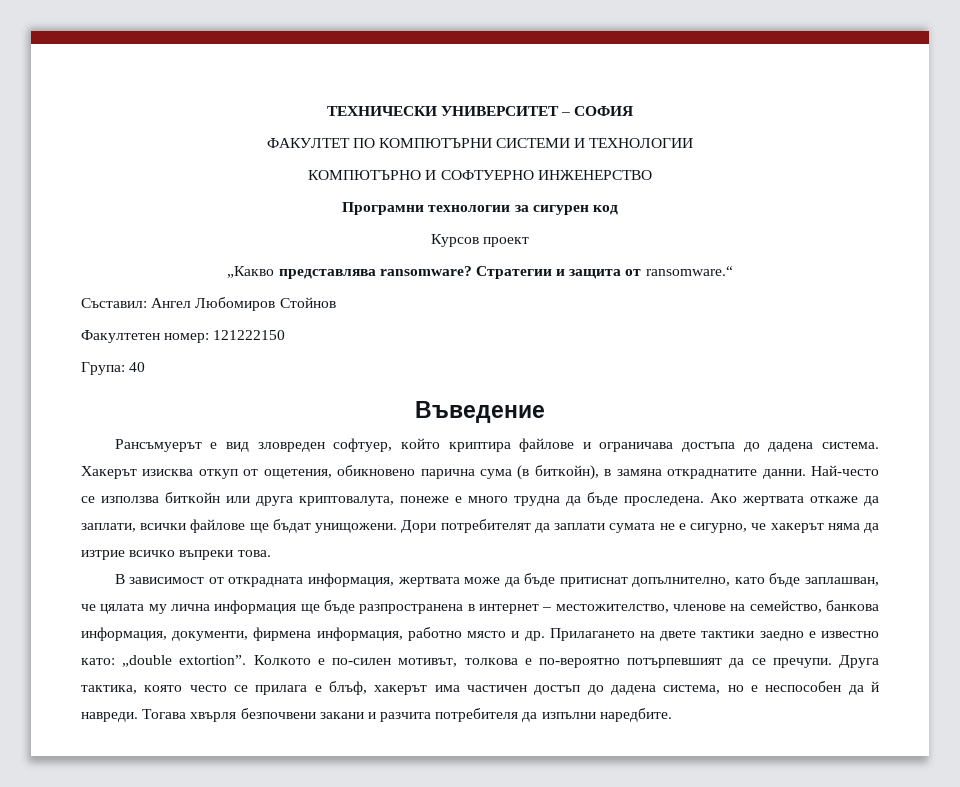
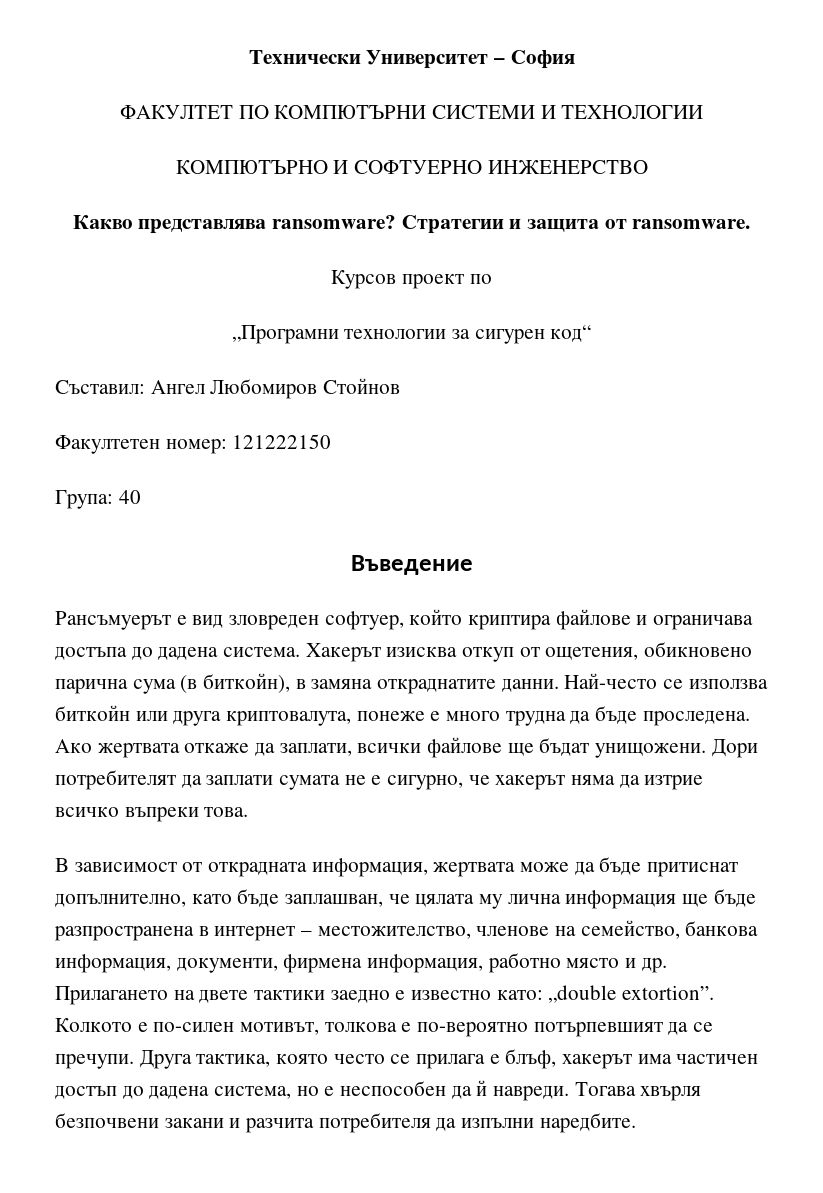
[326,106,634,116] ТЕХНИЧЕСКИ УНИВЕРСИТЕТ – СОФИЯ -> [248,50,575,69] Технически Университет – София
[342,202,618,215] [430,234,530,247] [227,266,275,278] Програмни технологии за сигурен код // Курсов проект // „Какво -> [72,215,133,229] Какво
[645,266,733,276] ransomware.“ -> [632,219,751,229] [331,270,492,289] [231,325,592,344] ransomware. // Курсов проект по // „Програмни технологии за сигурен код“

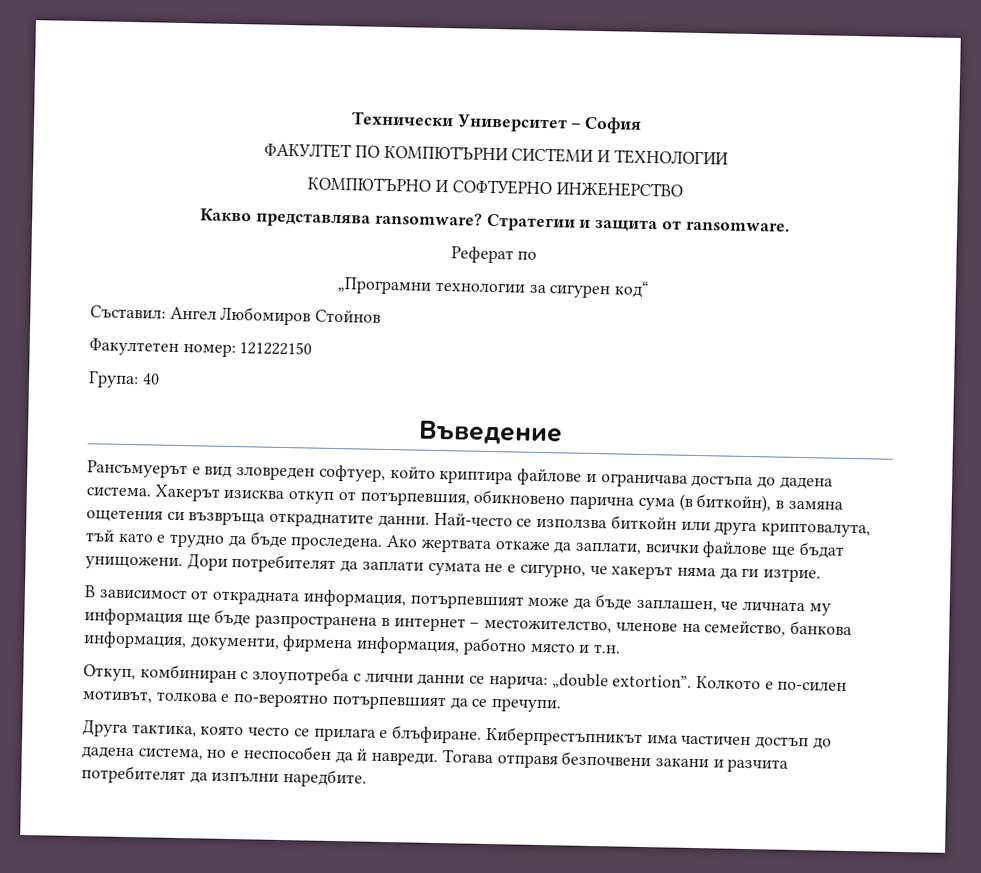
[331,270,464,289] Курсов проект -> [450,246,514,264] Реферат
[545,647,639,660] ощетения, -> [359,491,470,507] потърпевшия,
(373, 684) none -> [86,509,266,526] ощетения си възвръща
[356,711,566,726] понеже е много трудна -> [85,529,226,548] тъй като е трудно
[644,775,704,790] [55,807,249,822] изтрие всичко въпреки това. -> [741,567,822,583] ги изтрие.
[433,862,516,877] жертвата -> [409,594,524,610] потърпевшият
[647,862,739,877] [55,889,561,909] притиснат допълнително, като бъде заплашван, че цялата му лична -> [635,598,831,616] заплашен, че личната му
[641,958,667,973] [55,986,543,1005] др. Прилагането на двете тактики заедно е известно като: -> [593,644,621,654] [83,664,548,690] т.н. // Откуп, комбиниран с злоупотреба с лични данни се нарича:
(134, 1061) none -> (562, 705) //
[505,1049,633,1069] блъф, хакерът -> [392,725,643,747] блъфиране. Киберпрестъпникът
[640,1086,702,1101] хвърля -> [496,754,558,769] отправя
[318,1113,431,1133] потребителя -> [81,765,186,785] потребителят

